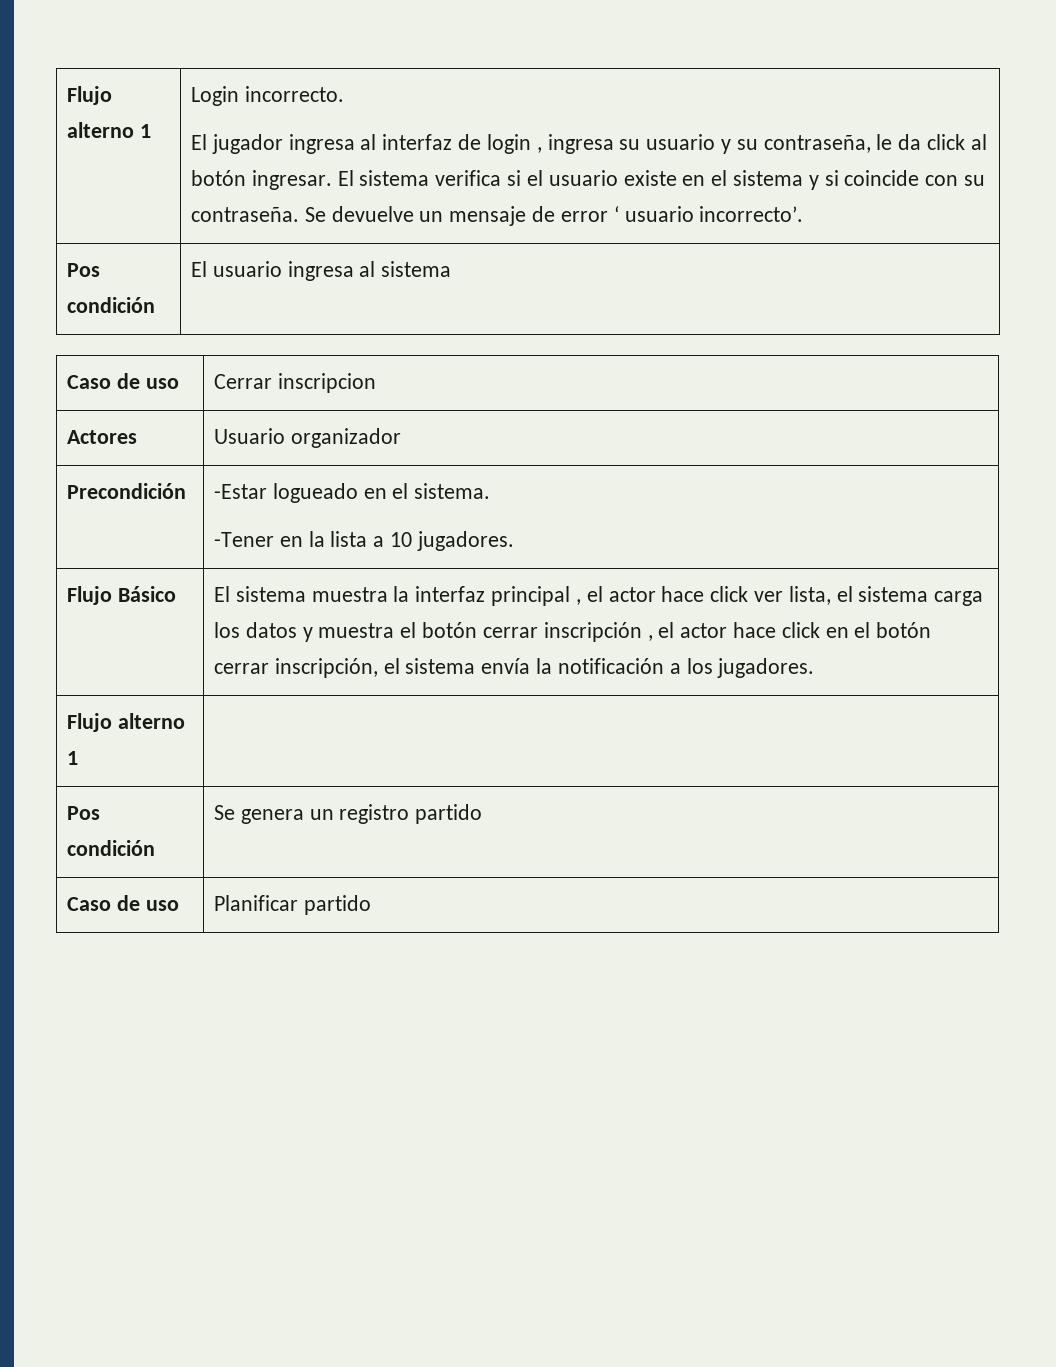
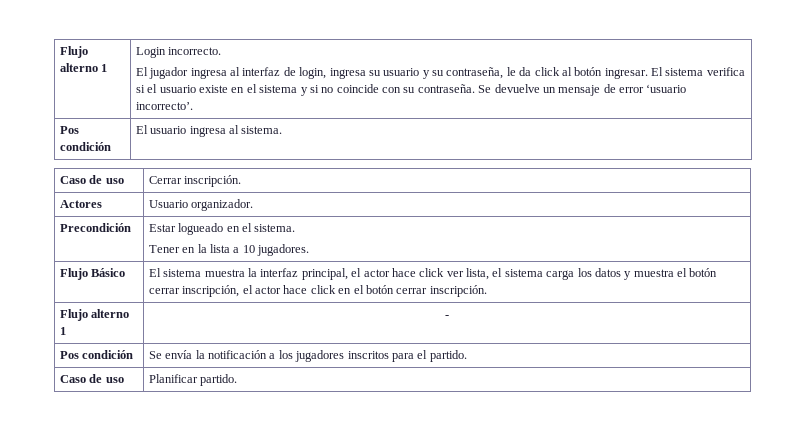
[486,134,542,154] login , -> [299,67,327,79] login,
(839, 178) none -> [321,87,334,93] no
[613,206,694,222] ‘ usuario -> [646,84,687,93] ‘usuario
[381,261,452,277] sistema -> [241,126,283,134] sistema.
[277,373,376,393] inscripcion -> [184,175,242,187] inscripción.
[290,428,401,448] organizador -> [191,199,254,211] organizador.
[214,484,268,499] -Estar -> [148,224,176,232] Estar
[214,532,275,547] -Tener -> [148,245,180,253] Tener
[491,586,581,606] principal , -> [301,268,348,280] principal,
[543,622,653,642] inscripción , -> [182,285,240,297] inscripción,
[274,658,476,678] inscripción, el sistema -> [429,285,487,297] [59,309,130,321] [59,327,66,335] [445,315,449,318] [59,350,134,359] [148,351,162,359] inscripción. // Flujo alterno 1 | - // Pos condición | Se
[717,658,815,678] [67,713,185,732] [67,751,79,765] [67,806,101,820] [67,840,156,856] [214,804,483,824] jugadores. // Flujo alterno 1 | // Pos condición | Se genera un registro partido -> [295,350,467,362] jugadores inscritos para el partido.
[303,895,371,915] partido -> [200,374,238,386] partido.

